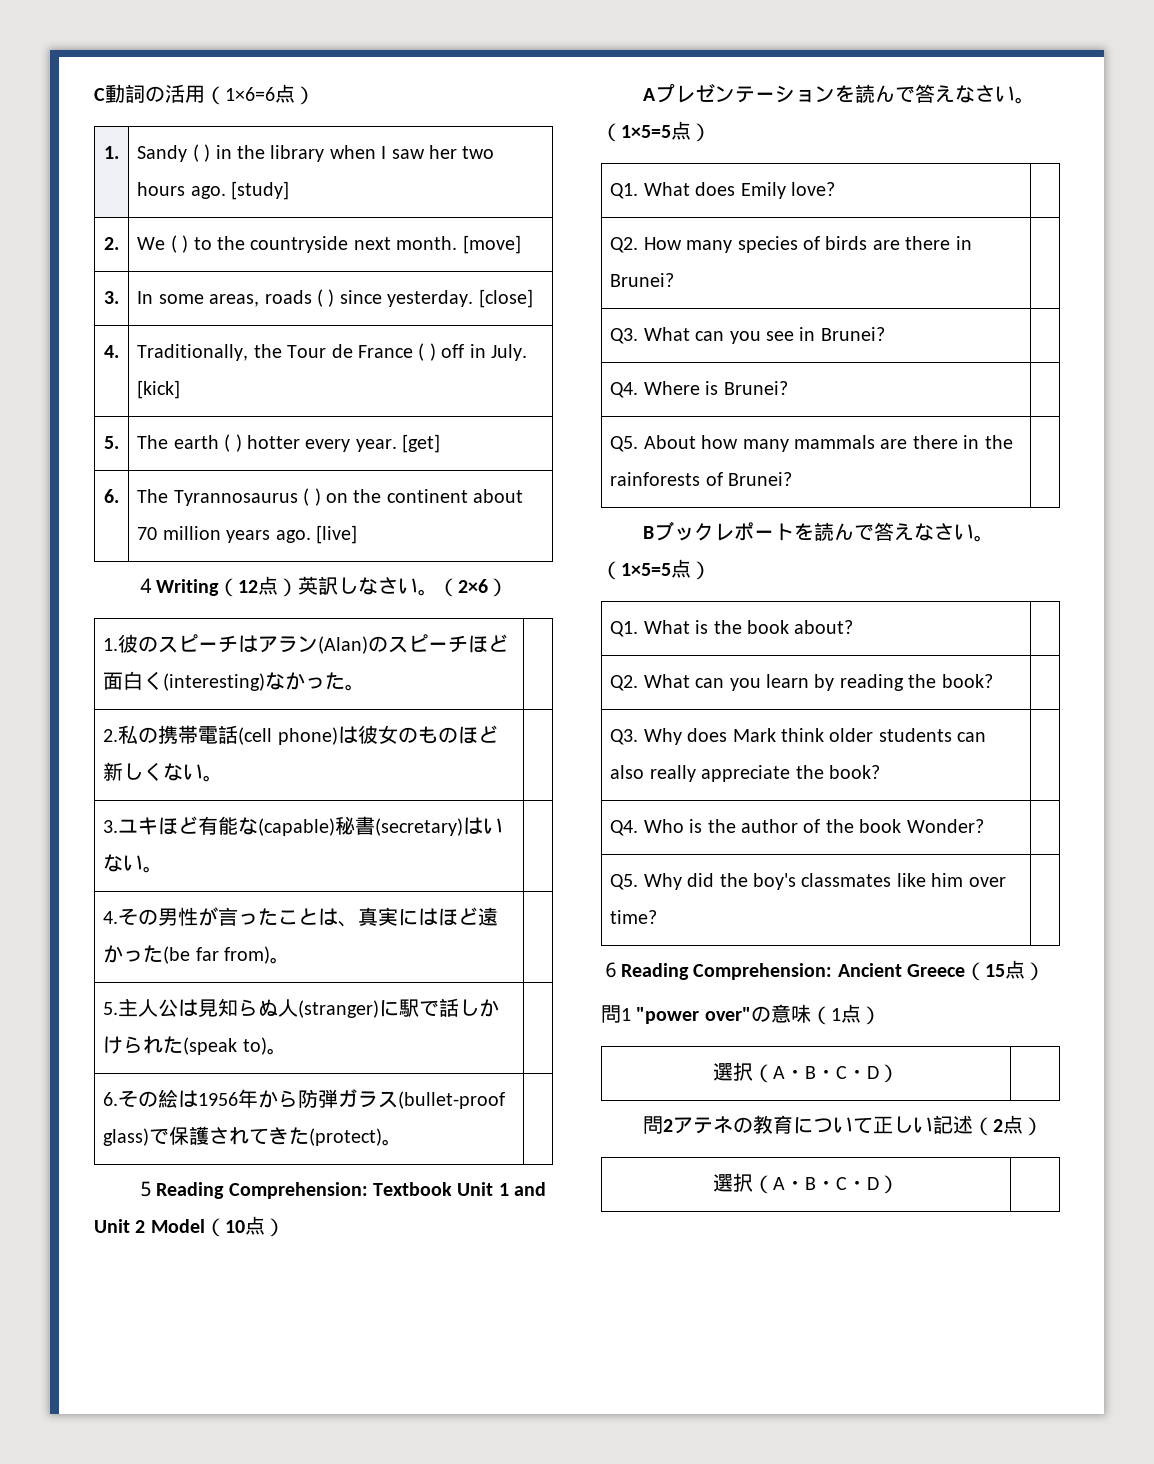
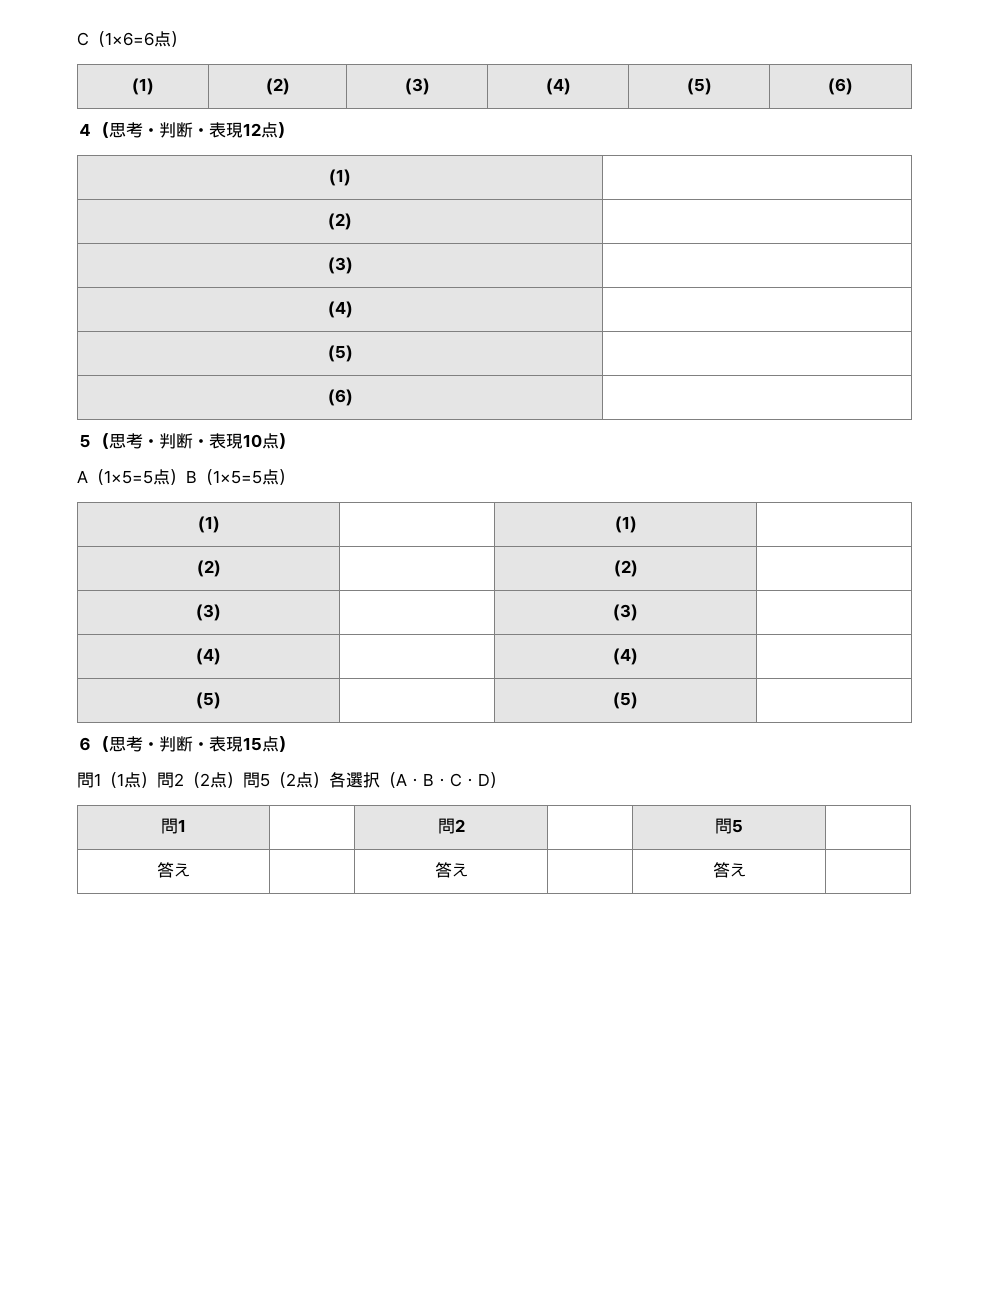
[94,84,205,103] C動詞の活用 -> [77,32,89,46] C
[104,146,119,159] [137,144,495,162] [137,181,290,200] [104,237,119,250] [137,235,521,254] [104,291,119,304] [137,289,533,308] [104,345,119,358] [137,343,527,361] [137,380,181,399] [104,436,119,449] [137,434,441,453] [104,489,119,503] [137,488,524,506] [137,525,357,544] [136,576,509,597] [103,634,509,654] [103,671,366,691] [103,725,498,745] [103,762,224,782] [103,816,504,836] [103,854,164,873] [103,907,499,927] [103,945,291,964] [103,998,500,1018] [103,1036,287,1055] [103,1089,506,1109] [103,1126,403,1146] [136,1181,547,1199] [94,1216,285,1237] [643,83,1036,104] [601,121,711,142] [610,182,835,199] [610,236,972,253] [610,273,675,287] [610,327,885,344] [610,381,788,398] [610,435,1013,452] [610,472,793,486] [643,521,995,542] [601,559,711,580] [610,620,854,637] [610,674,993,691] [610,728,987,745] [610,765,880,782] [610,819,984,836] [610,873,1006,890] [610,910,658,924] [601,962,986,981] 1. | Sandy ( ) in the library when I saw her two hours ago. [study] // 2. | We ( ) to the countryside next month. [move] // 3. | In some areas, roads ( ) since yesterday. [close] // 4. | Traditionally, the Tour de France ( ) off in July. [kick] // 5. | The earth ( ) hotter every year. [get] // 6. | The Tyrannosaurus ( ) on the continent about 70 million years ago. [live] // ４Writing（12点）英訳しなさい。（2×6） // 1.彼のスピーチはアラン(Alan)のスピーチほど面白く(interesting)なかった。 | // 2.私の携帯電話(cell phone)は彼女のものほど新しくない。 | // 3.ユキほど有能な(capable)秘書(secretary)はいない。 | // 4.その男性が言ったことは、真実にはほど遠かった(be far from)。 | // 5.主人公は見知らぬ人(stranger)に駅で話しかけられた(speak to)。 | // 6.その絵は1956年から防弾ガラス(bullet-proof glass)で保護されてきた(protect)。 | // ５Reading Comprehension: Textbook Unit 1 and Unit 2 Model（10点） // Aプレゼンテーションを読んで答えなさい。（1×5=5点） // Q1. What does Emily love? | // Q2. How many species of birds are there in Brunei? | // Q3. What can you see in Brunei? | // Q4. Where is Brunei? | // Q5. About how many mammals are there in the rainforests of Brunei? | // Bブックレポートを読んで答えなさい。（1×5=5点） // Q1. What is the book about? | // Q2. What can you learn by reading the book? | // Q3. Why does Mark think older students can also really appreciate the book? | // Q4. Who is the author of the book Wonder? | // Q5. Why did the boy's classmates like him over time? | // ６Reading Comprehension: Ancient Greece（ -> [132,78,154,95] [265,78,290,95] [404,78,430,95] [545,78,571,95] [686,78,712,95] [828,78,853,95] [77,122,294,138] [329,169,351,186] [328,213,352,230] [327,257,353,274] [327,301,353,318] [327,345,353,362] [327,389,353,406] [77,433,295,449] [77,469,295,485] [197,516,220,533] [614,516,637,533] [196,560,221,577] [613,560,638,577] [196,604,221,621] [613,604,638,621] [196,648,221,665] [613,648,638,665] [196,692,221,709] [613,692,638,709] [77,736,243,752] (1) | (2) | (3) | (4) | (5) | (6) // ４（思考・判断・表現12点） // (1) | // (2) | // (3) | // (4) | // (5) | // (6) | // ５（思考・判断・表現10点） // A（1×5=5点）B（1×5=5点） // (1) | | (1) | // (2) | | (2) | // (3) | | (3) | // (4) | | (4) | // (5) | | (5) | // ６（思考・判断・表現
[636,1004,811,1024] "power over"の意味 -> (101, 779) none
[713,1062,899,1083] [643,1115,1044,1136] [713,1173,899,1194] // 選択（A・B・C・D） | // 問2アテネの教育について正しい記述（2点） // 選択（A・B・C・D） -> [157,772,506,788] [161,818,186,834] [437,818,465,834] [715,818,743,834] [157,862,190,878] [434,862,468,878] [712,862,746,878] 問2（2点）問5（2点）各選択（A・B・C・D） // 問1 | | 問2 | | 問5 | // 答え | | 答え | | 答え

